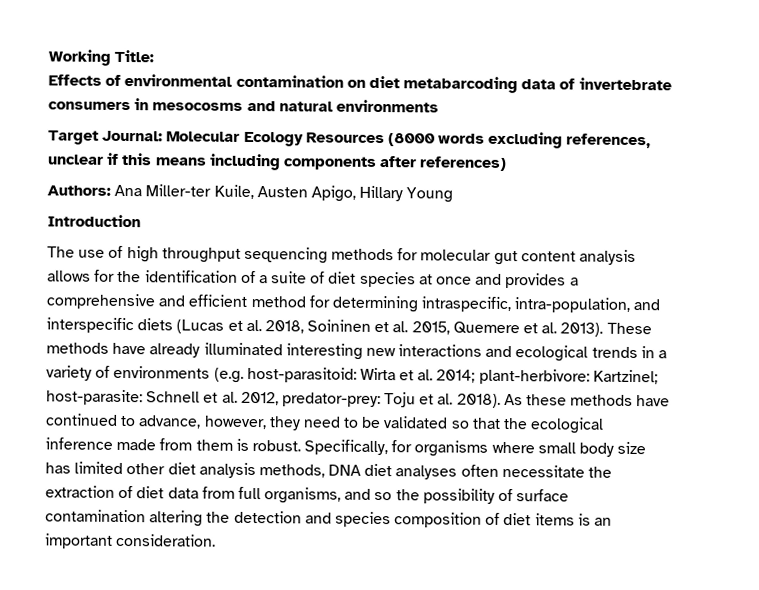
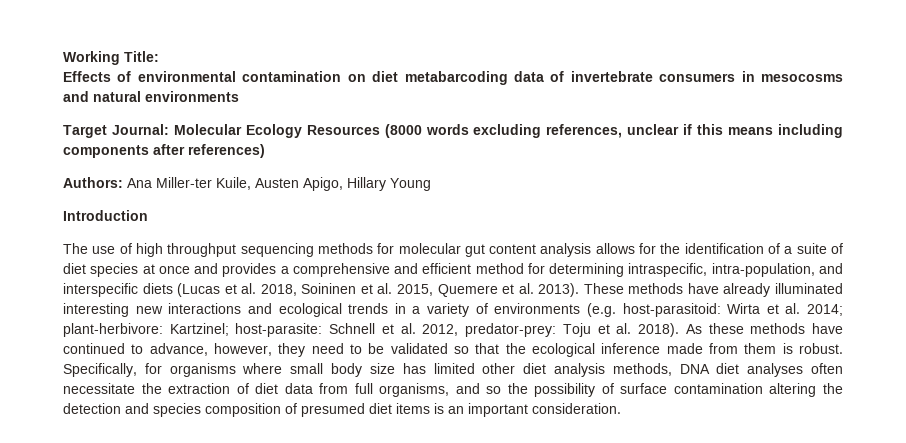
(501, 518) none -> [301,403,365,417] presumed

